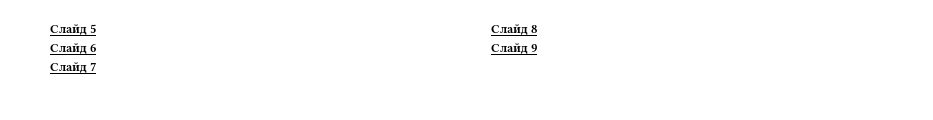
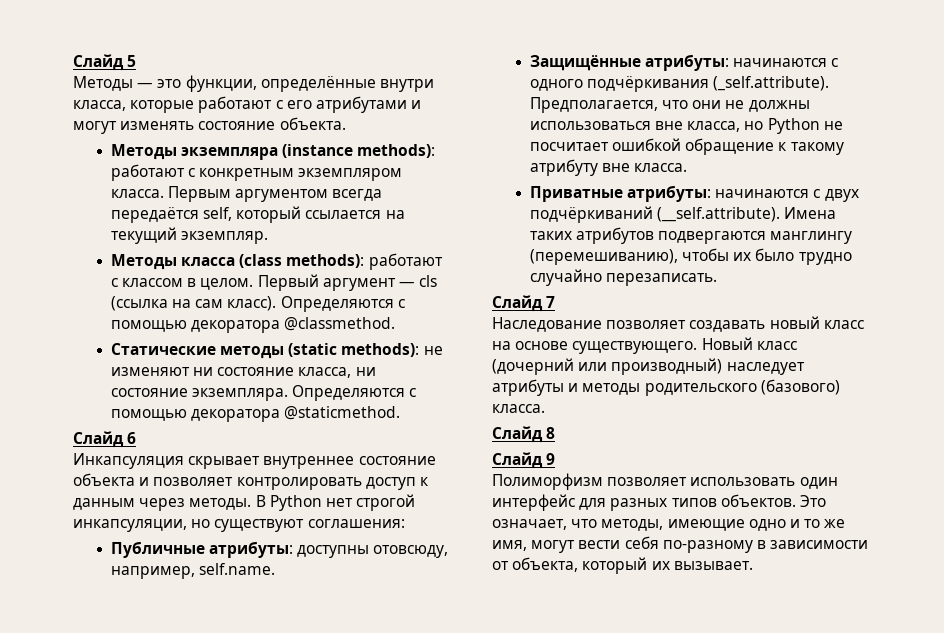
[50,43,97,55] [50,62,97,74] [491,24,538,36] [491,43,538,55] Слайд 6 // Слайд 7 // Слайд 8 // Слайд 9 -> [73,75,434,92] [73,96,422,113] [73,117,346,134] [110,144,436,160] [110,164,403,181] [110,186,383,202] [110,206,405,223] [110,227,269,244] [110,253,443,270] [110,274,438,291] [110,296,405,312] [110,317,396,333] [110,343,443,359] [110,367,376,378] [110,385,417,401] [110,406,401,422] [73,431,137,448] [73,453,436,469] [73,473,429,490] [73,494,416,511] [73,519,405,532] [110,541,449,558] [110,563,276,579] [529,54,839,71] [529,76,830,92] [529,97,810,113] [529,118,843,134] [529,138,844,155] [529,159,688,176] [529,185,859,202] [529,206,837,223] [529,227,853,244] [529,248,852,265] [529,269,718,286] [492,295,556,312] [492,316,864,332] [492,337,797,354] [492,358,805,375] [492,379,840,396] [492,404,545,413] [492,426,556,443] [492,452,556,469] [492,473,838,490] [492,494,826,511] [492,519,846,531] [492,536,869,553] [492,557,753,574] Методы — это функции, определённые внутри класса, которые работают с его атрибутами и могут изменять состояние объекта. // Методы экземпляра (instance methods): работают с конкретным экземпляром класса. Первым аргументом всегда передаётся self, который ссылается на текущий экземпляр. // Методы класса (class methods): работают с классом в целом. Первый аргумент — cls (ссылка на сам класс). Определяются с помощью декоратора @classmethod. // Статические методы (static methods): не изменяют ни состояние класса, ни состояние экземпляра. Определяются с помощью декоратора @staticmethod. // Слайд 6 // Инкапсуляция скрывает внутреннее состояние объекта и позволяет контролировать доступ к данным через методы. В Python нет строгой инкапсуляции, но существуют соглашения: // Публичные атрибуты: доступны отовсюду, например, self.name. // Защищённые атрибуты: начинаются с одного подчёркивания (_self.attribute). Предполагается, что они не должны использоваться вне класса, но Python не посчитает ошибкой обращение к такому атрибуту вне класса. // Приватные атрибуты: начинаются с двух подчёркиваний (__self.attribute). Имена таких атрибутов подвергаются манглингу (перемешиванию), чтобы их было трудно случайно перезаписать. // Слайд 7 // Наследование позволяет создавать новый класс на основе существующего. Новый класс (дочерний или производный) наследует атрибуты и методы родительского (базового) класса. // Слайд 8 // Слайд 9 // Полиморфизм позволяет использовать один интерфейс для разных типов объектов. Это означает, что методы, имеющие одно и то же имя, могут вести себя по-разному в зависимости от объекта, который их вызывает.

